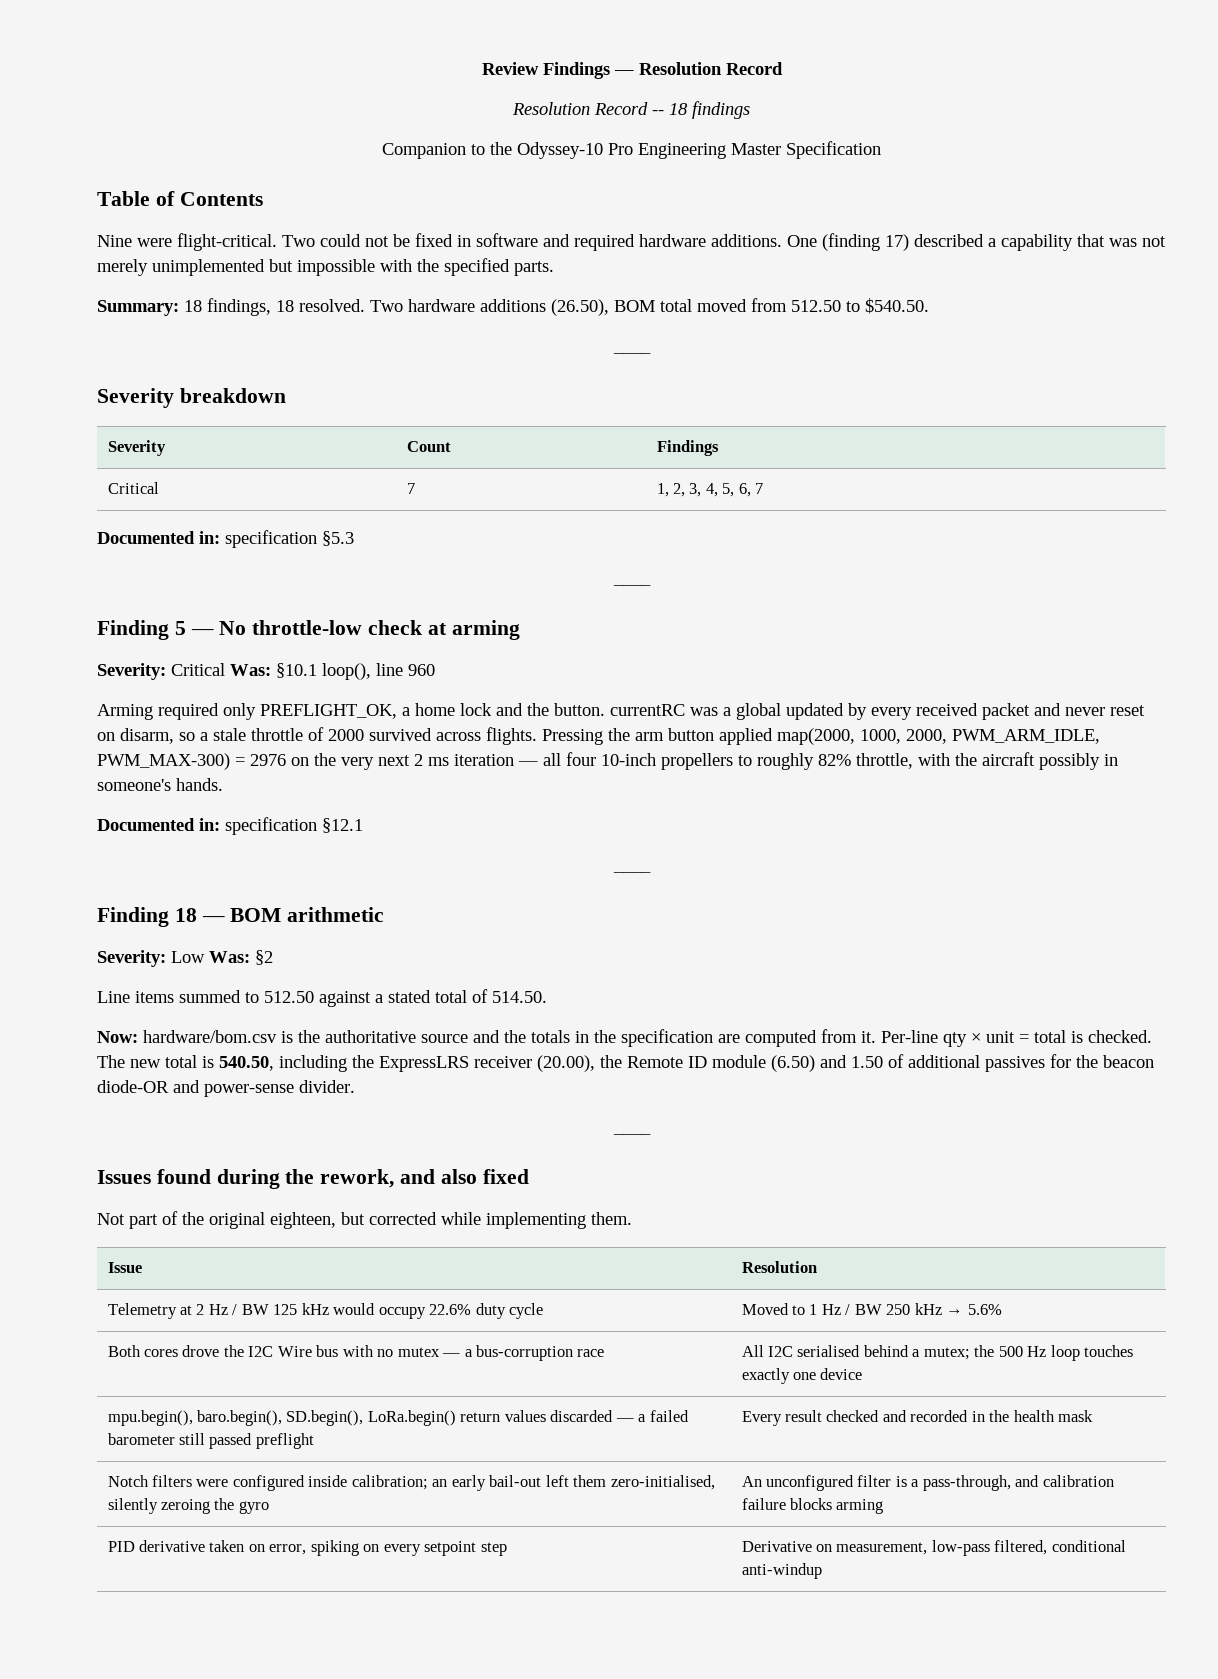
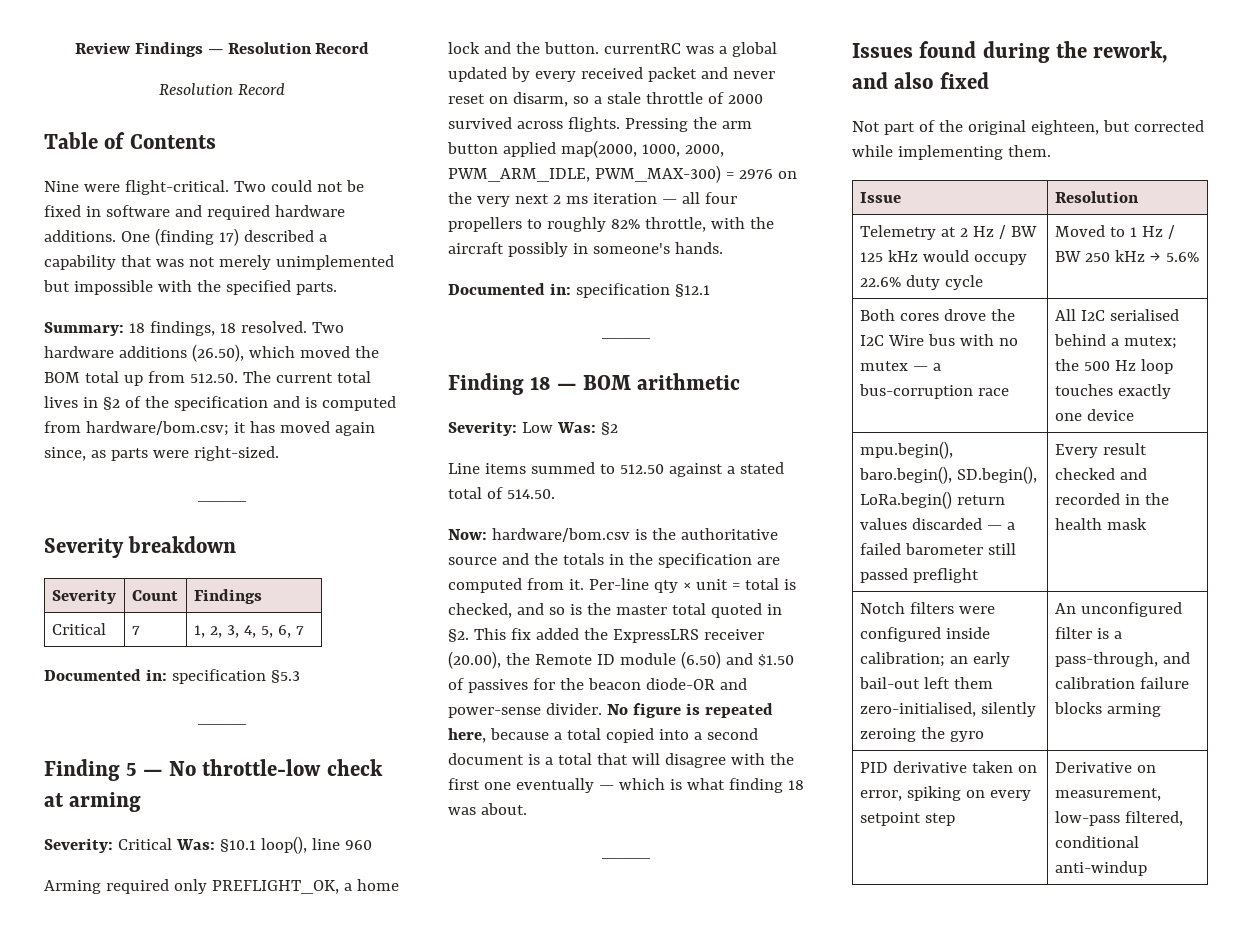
[652,101,750,119] [382,141,881,159] -- 18 findings // Companion to the Odyssey-10 Pro Engineering Master Specification -> (285, 89) none
[614,298,929,314] BOM total moved from 512.50 to $540.50. -> [248,346,379,358] [44,371,371,386] [44,396,396,411] [44,421,375,436] [44,446,279,461] which moved the BOM total up from 512.50. The current total lives in §2 of the specification and is computed from hardware/bom.csv; it has moved again since, as parts were right-sized.
[601,753,656,766] 10-inch -> (737, 198) none
[1088,1030,1152,1043] [97,1055,347,1072] checked. The new total is 540.50, including -> [448,603,782,618] [448,628,579,642] checked, and so is the master total quoted in §2. This fix added
[851,1054,980,1068] 1.50 of additional -> [757,654,794,667] [448,678,464,690] $1.50 of
(355, 1086) none -> [606,703,773,718] [448,728,758,743] [448,753,794,768] [448,778,804,793] [448,803,527,815] No figure is repeated here, because a total copied into a second document is a total that will disagree with the first one eventually — which is what finding 18 was about.

